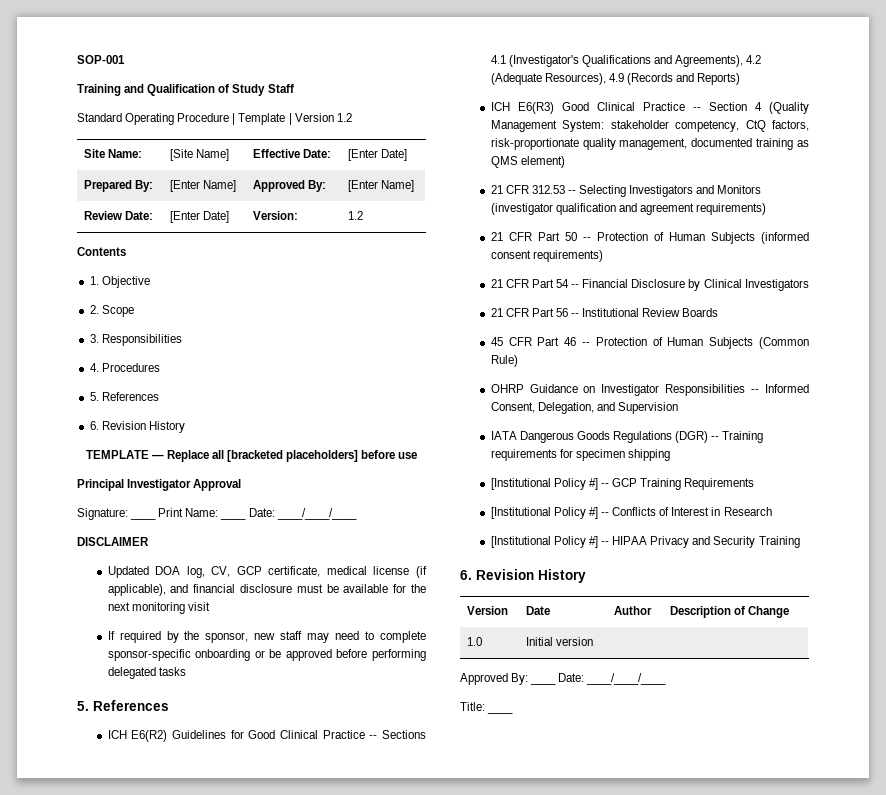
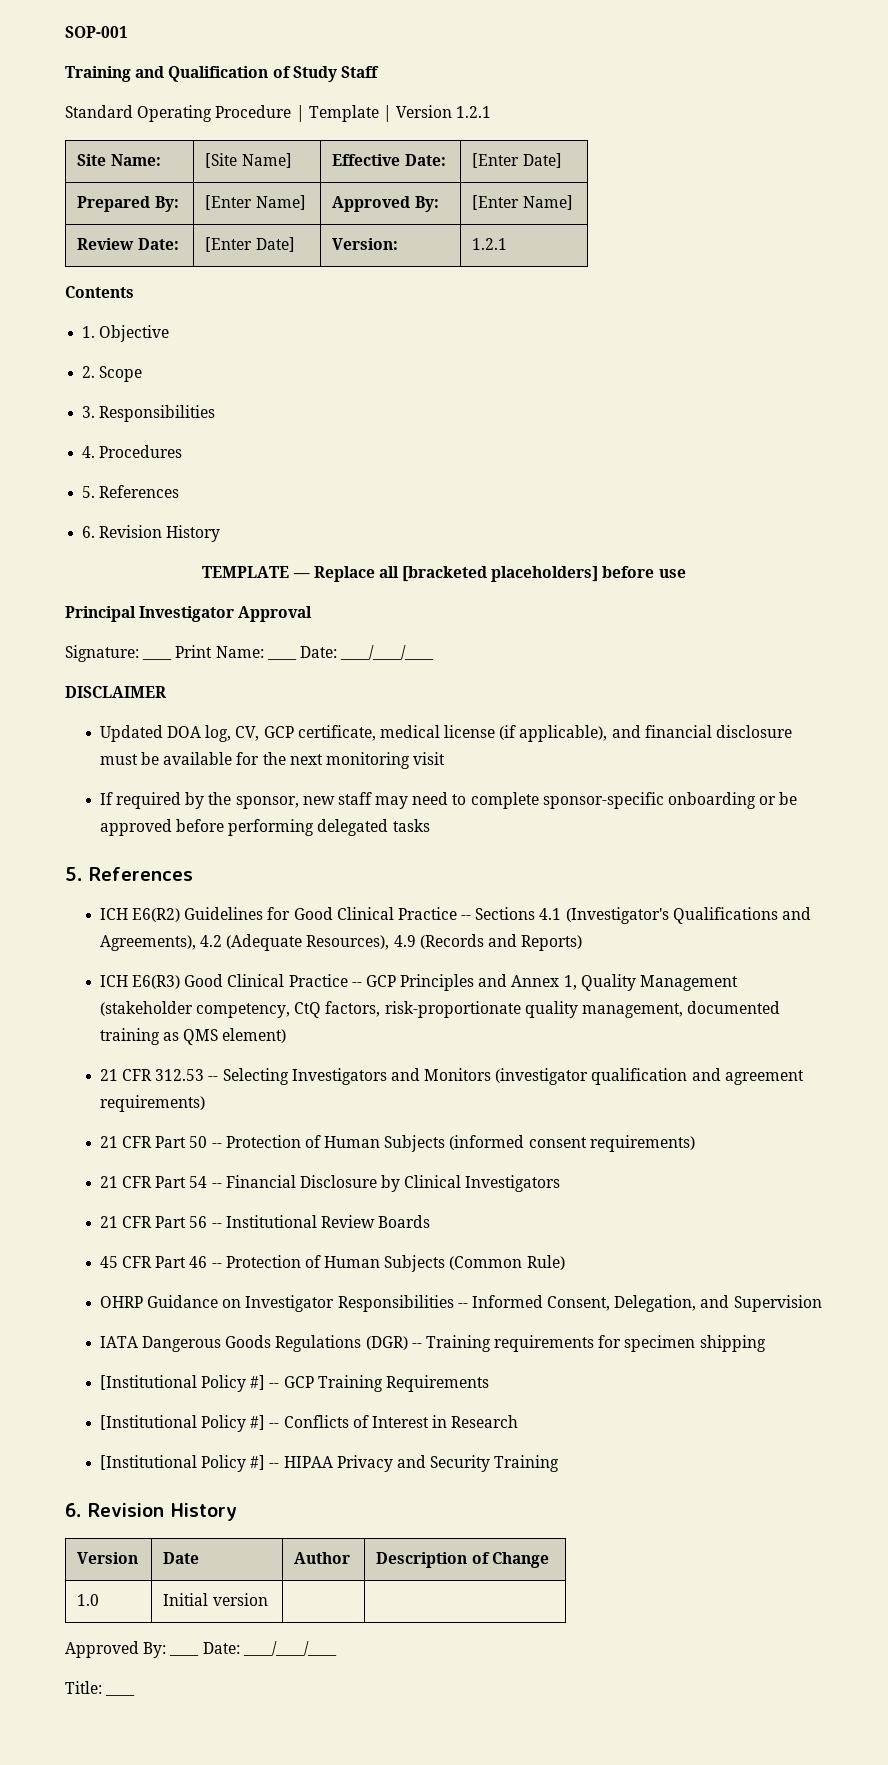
[336,113,352,122] 1.2 -> [456,106,492,118] 1.2.1
[348,211,364,220] 1.2 -> [472,238,508,250] 1.2.1
[708,102,809,114] [490,120,669,132] Section 4 (Quality Management System: stakeholder -> [365,974,738,991] [99,1001,193,1016] GCP Principles and Annex 1, Quality Management (stakeholder

